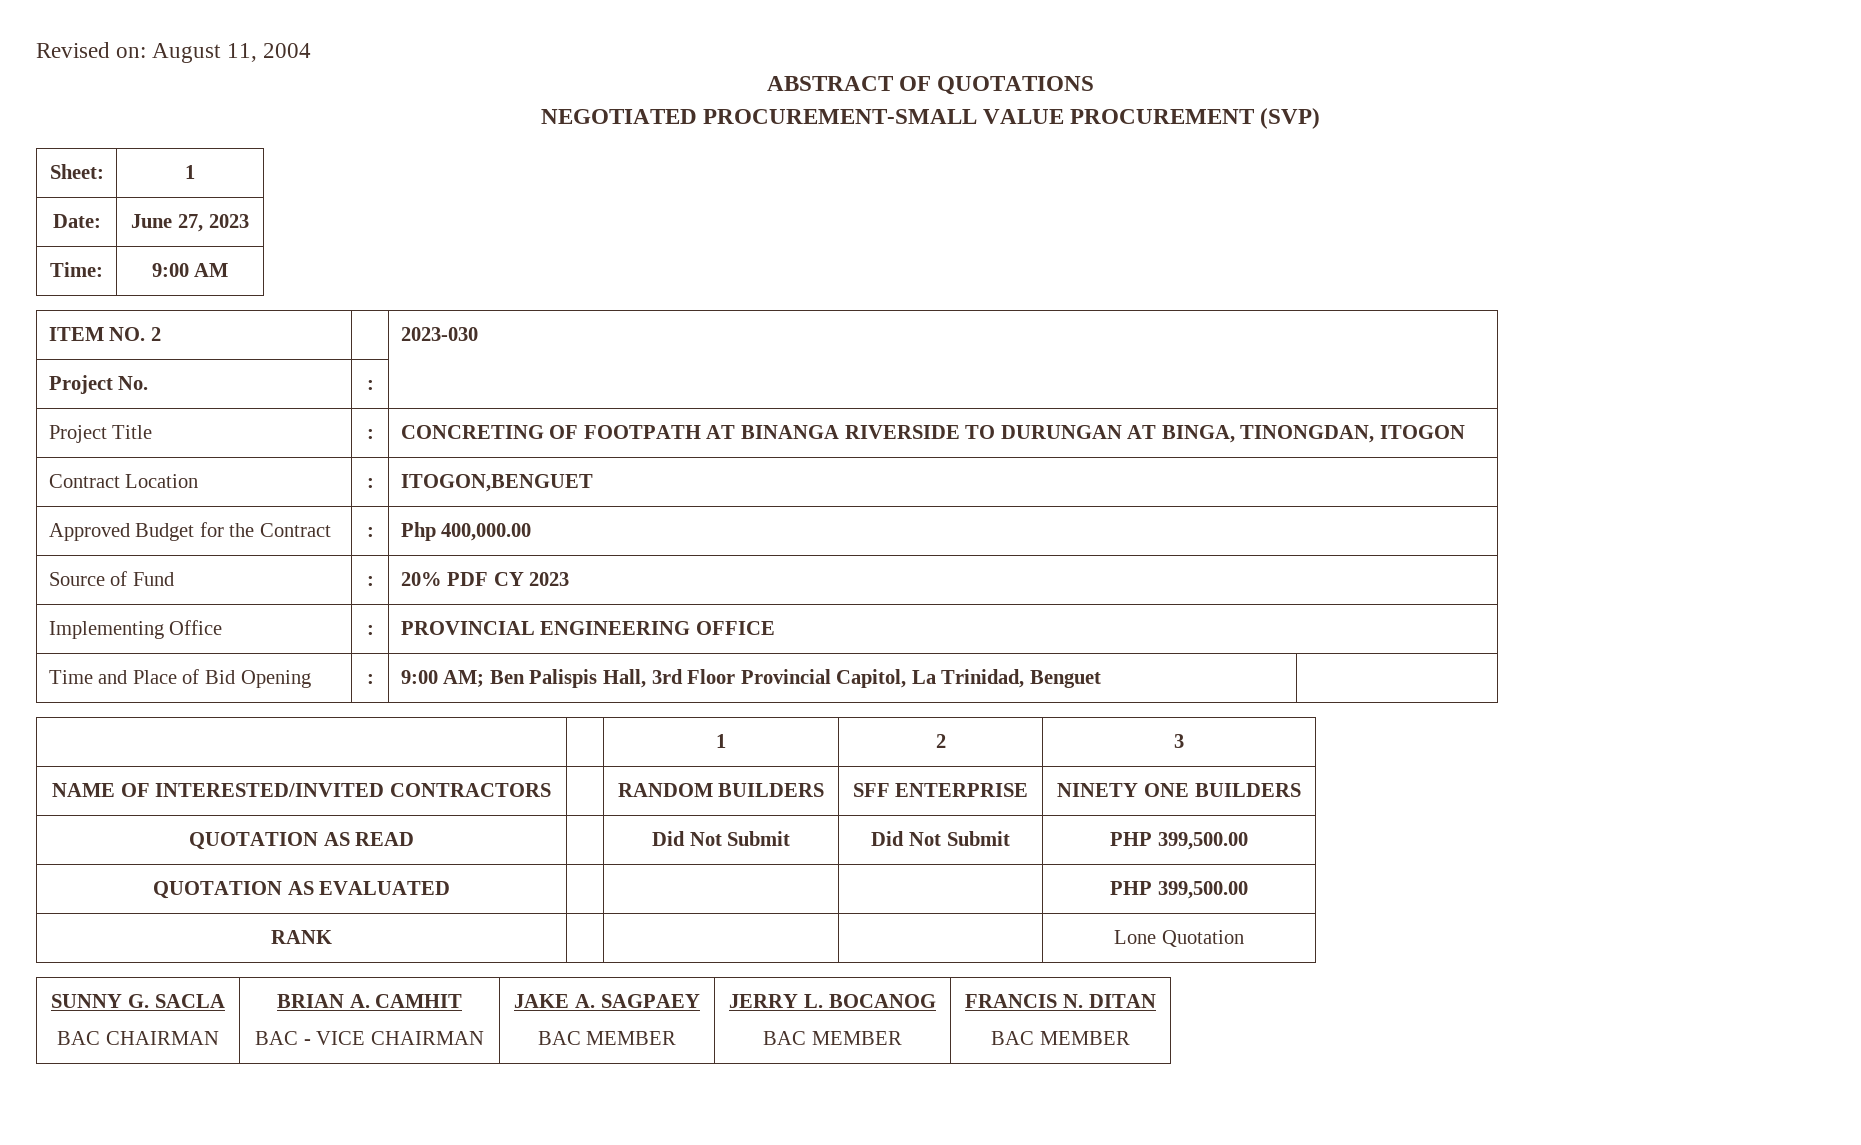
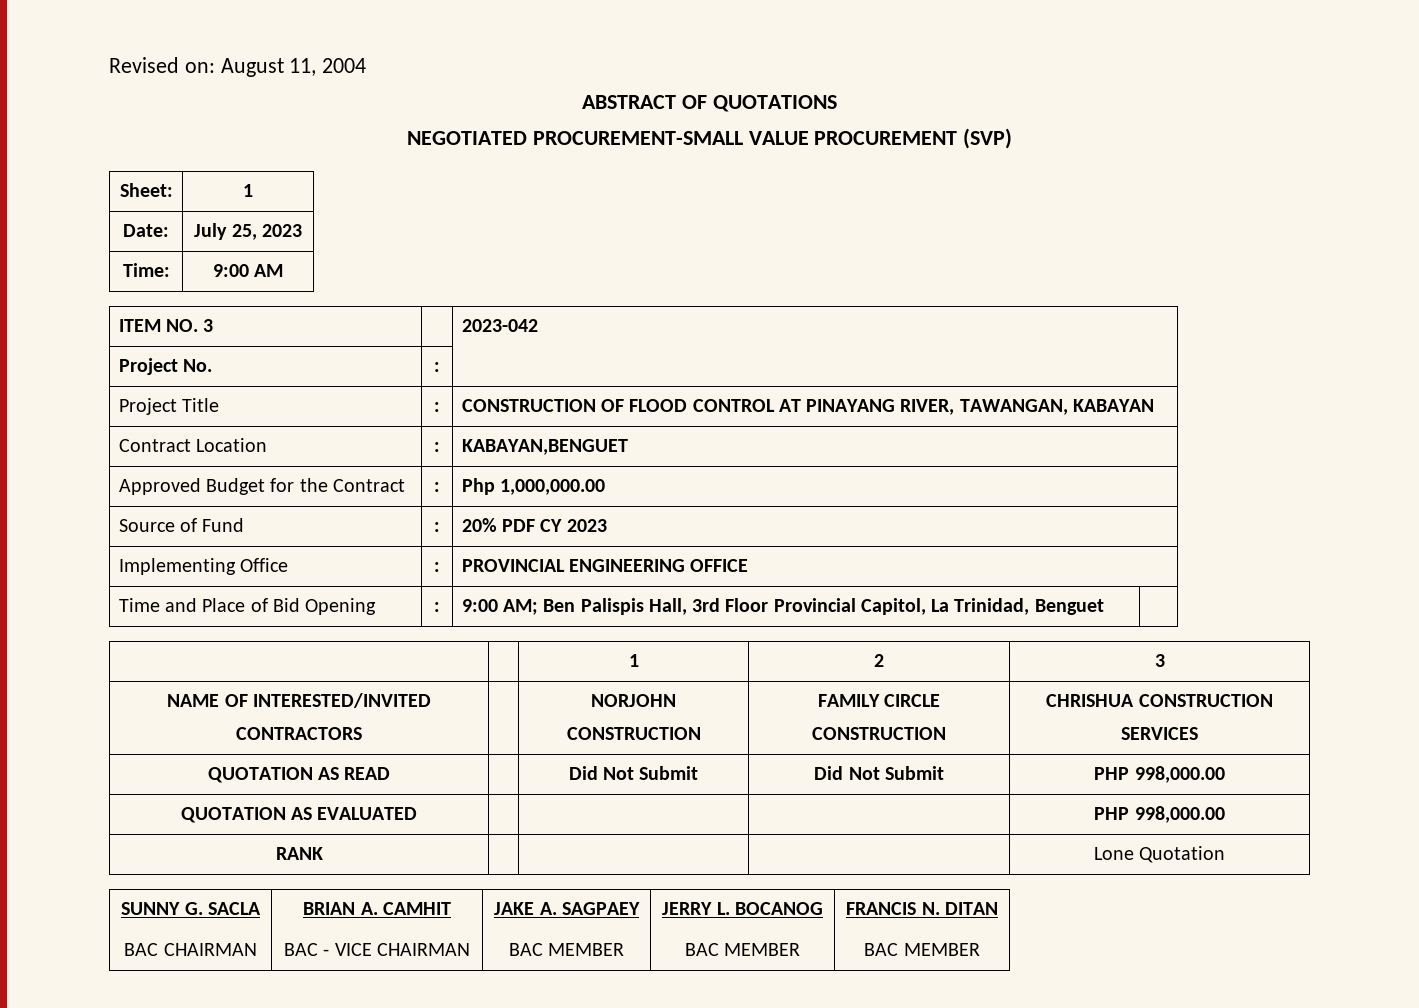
[131,214,203,232] June 27, -> [194,223,257,240] July 25,
[150,327,161,341] [400,327,478,341] 2 | | 2023-030 -> [203,319,214,332] [461,319,538,332] 3 | | 2023-042
[400,425,1465,443] CONCRETING OF FOOTPATH AT BINANGA RIVERSIDE TO DURUNGAN AT BINGA, TINONGDAN, ITOGON -> [461,399,1154,415] CONSTRUCTION OF FLOOD CONTROL AT PINAYANG RIVER, TAWANGAN, KABAYAN
[400,474,593,492] ITOGON,BENGUET -> [461,439,628,455] KABAYAN,BENGUET
[441,523,532,541] 400,000.00 -> [500,479,606,495] 1,000,000.00
[617,783,825,797] [852,783,1029,797] [1057,783,1301,797] RANDOM BUILDERS | SFF ENTERPRISE | NINETY ONE BUILDERS -> [591,694,676,707] [566,727,701,740] [817,694,941,707] [812,727,946,740] [1046,694,1273,707] [1121,727,1198,740] NORJOHN CONSTRUCTION | FAMILY CIRCLE CONSTRUCTION | CHRISHUA CONSTRUCTION SERVICES
[1157,832,1248,850] 399,500.00 -> [1134,766,1225,783] 998,000.00
[1157,881,1248,899] 399,500.00 -> [1134,806,1225,823] 998,000.00

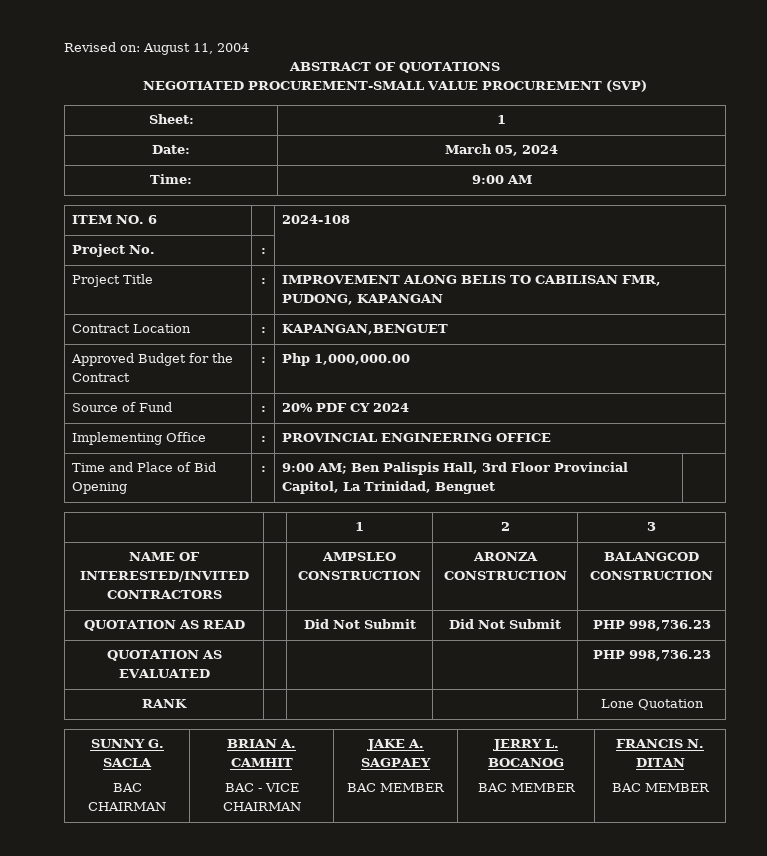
[194,223,302,240] July 25, 2023 -> [445,144,558,156] March 05, 2024
[203,319,214,332] [461,319,538,332] 3 | | 2023-042 -> [148,215,158,224] [282,215,351,224] 6 | | 2024-108
[461,399,1154,415] CONSTRUCTION OF FLOOD CONTROL AT PINAYANG RIVER, TAWANGAN, KABAYAN -> [282,275,662,286] [282,294,444,305] IMPROVEMENT ALONG BELIS TO CABILISAN FMR, PUDONG, KAPANGAN
[461,439,628,455] KABAYAN,BENGUET -> [282,324,449,335] KAPANGAN,BENGUET
[566,519,607,532] 2023 -> [373,403,410,412] 2024
[591,694,676,707] [566,727,701,740] [817,694,941,707] [812,727,946,740] [1046,694,1273,707] [1121,727,1198,740] NORJOHN CONSTRUCTION | FAMILY CIRCLE CONSTRUCTION | CHRISHUA CONSTRUCTION SERVICES -> [322,552,396,561] [298,571,421,580] [472,552,538,561] [443,571,567,580] [604,552,699,561] [590,571,713,580] AMPSLEO CONSTRUCTION | ARONZA CONSTRUCTION | BALANGCOD CONSTRUCTION
[1134,766,1225,783] 998,000.00 -> [628,620,711,631] 998,736.23
[1134,806,1225,823] 998,000.00 -> [628,650,711,661] 998,736.23

